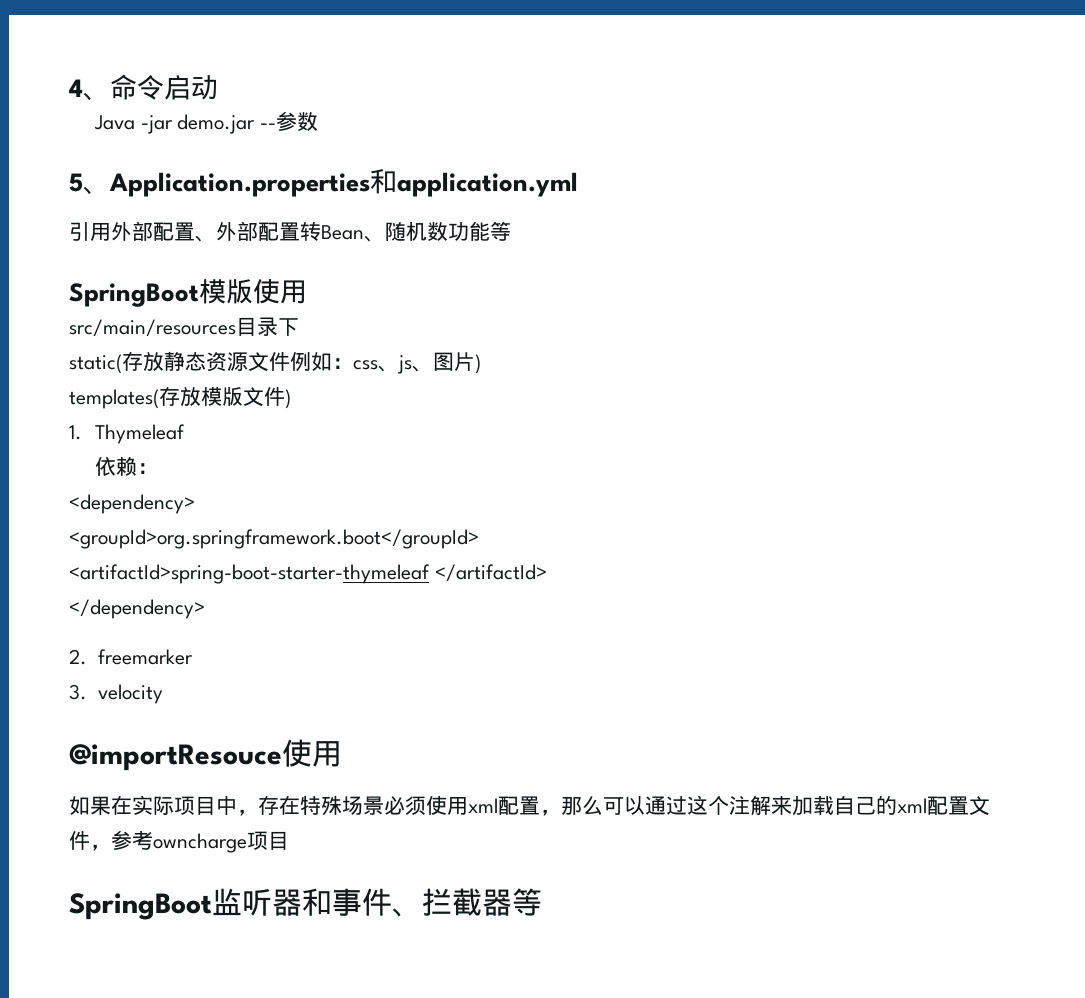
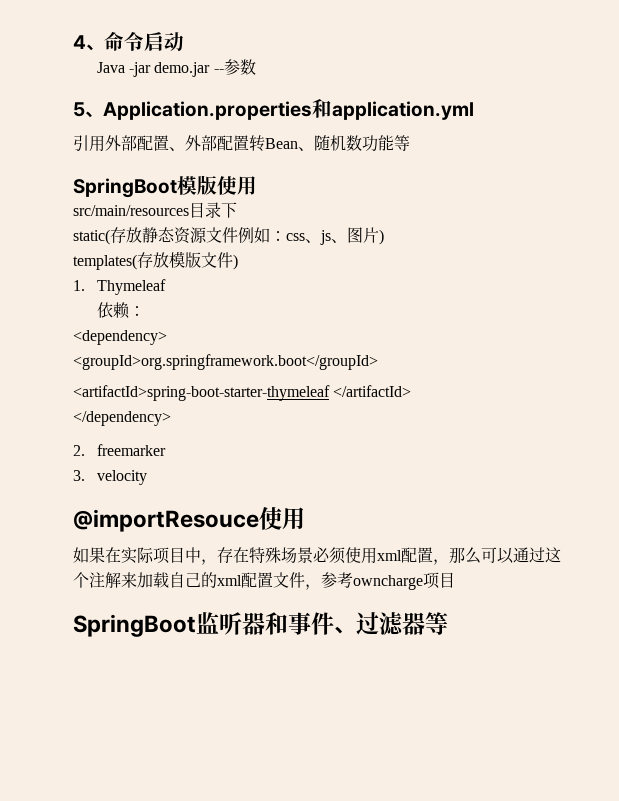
[422,888,482,916] 拦截 -> [356,612,404,636] 过滤

